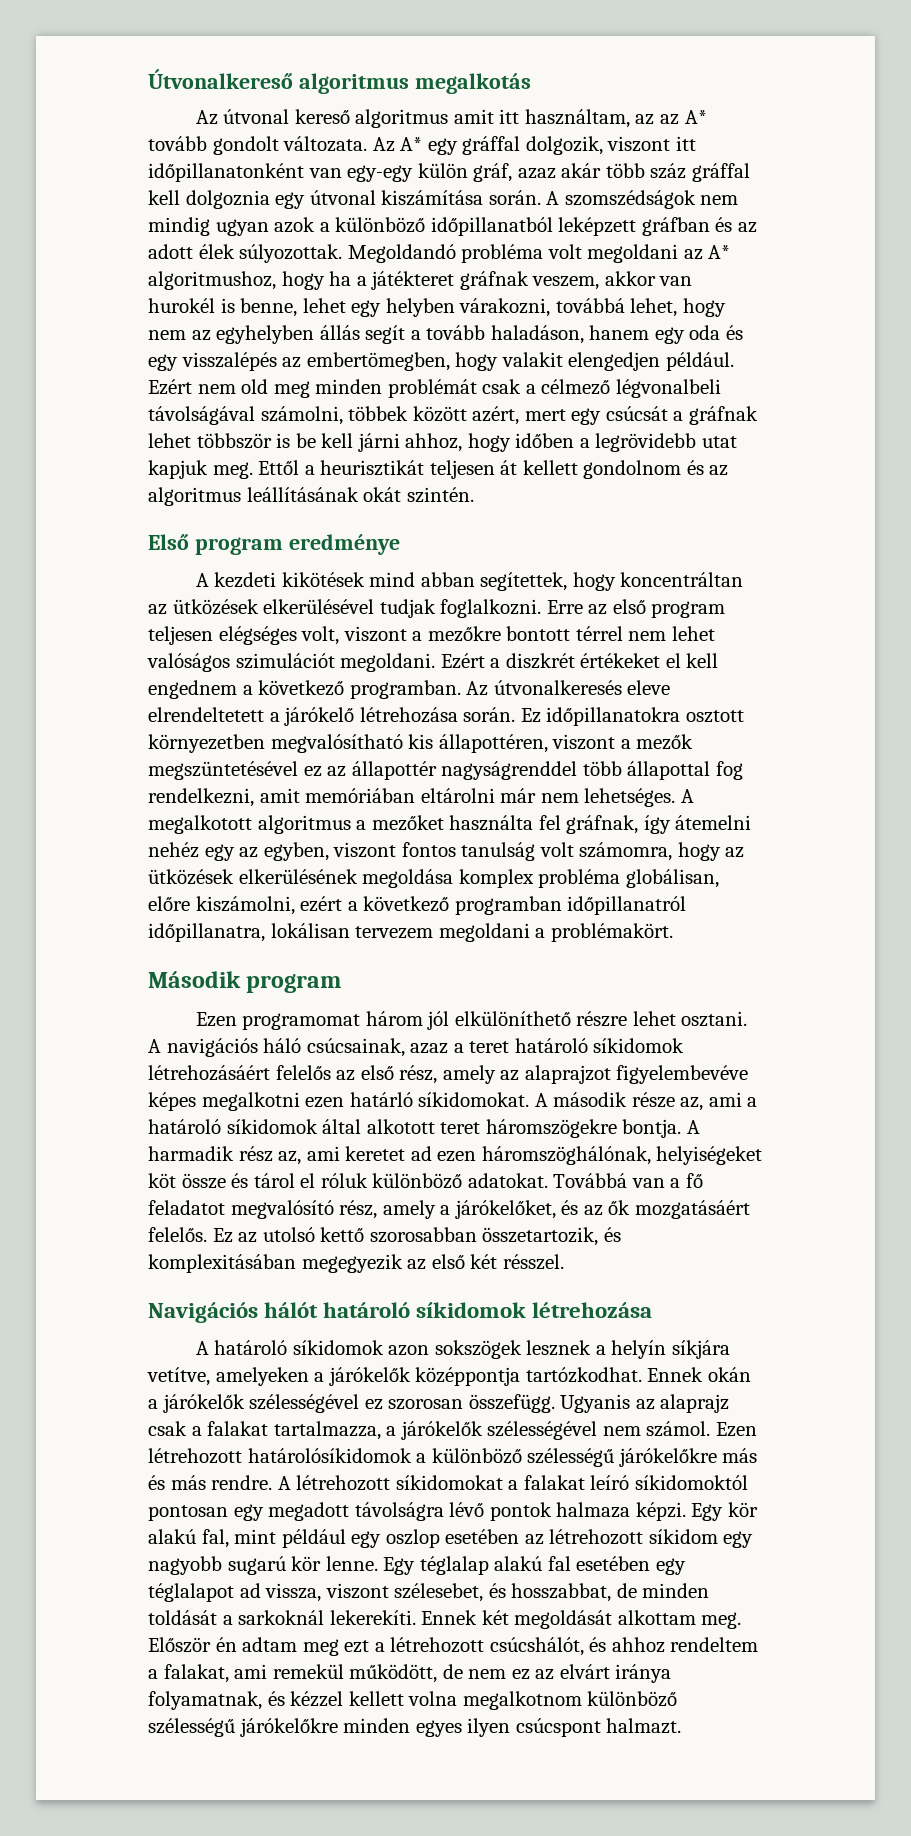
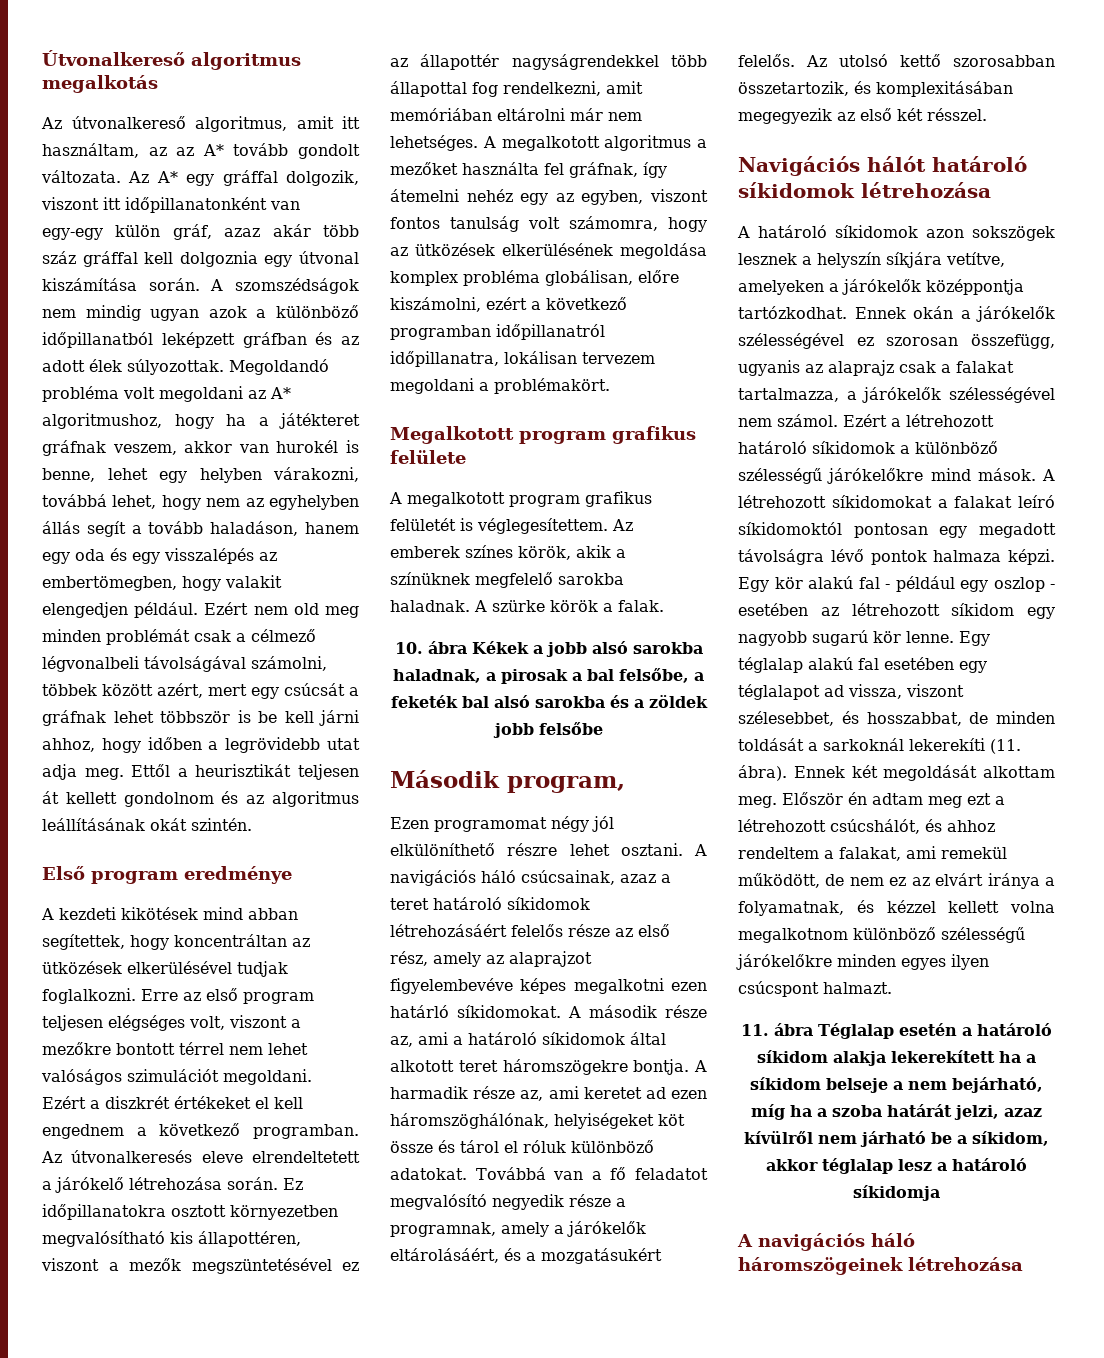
[223,109,449,128] útvonal kereső algoritmus -> [71,116,287,132] útvonalkereső algoritmus,
[148,460,208,479] kapjuk -> [42,764,77,780] adja
[441,761,578,780] nagyságrenddel -> [511,54,659,70] nagyságrendekkel
(673, 932) none -> [390,426,696,444] [390,450,466,464] [389,491,652,507] [390,518,633,534] [390,545,626,560] [390,572,624,588] [390,600,664,612] [394,641,703,657] [393,668,704,684] [390,695,708,708] [492,722,603,738] // Megalkotott program grafikus felülete // A megalkotott program grafikus felületét is véglegesítettem. Az emberek színes körök, akik a színüknek megfelelő sarokba haladnak. A szürke körök a falak. // 10. ábra Kékek a jobb alsó sarokba haladnak, a pirosak a bal felsőbe, a feketék bal alsó sarokba és a zöldek jobb felsőbe
[246,974,342,993] program -> [507,776,625,793] program,
[365,1011,423,1026] három -> [551,816,589,832] négy
(331, 1072) none -> [568,924,610,937] része
[238,1146,273,1162] rész -> [473,1086,516,1099] része
[339,1200,750,1219] [148,1227,258,1243] rész, amely a járókelőket, és az ők mozgatásáért felelős. Ez az -> [492,1194,626,1210] [390,1221,646,1237] [390,1248,662,1264] [738,54,827,67] negyedik része a programnak, amely a járókelők eltárolásáért, és a mozgatásukért felelős. Az
[611,1340,667,1359] helyín -> [817,252,881,268] helyszín
[468,1394,631,1413] összefügg. Ugyanis -> [971,334,1055,349] [738,360,800,376] összefügg, ugyanis
[715,1422,757,1437] [148,1448,758,1467] [148,1475,273,1490] Ezen létrehozott határolósíkidomok a különböző szélességű járókelőkre más és más rendre. -> [843,414,994,427] [738,441,998,454] [738,468,1036,484] Ezért a létrehozott határoló síkidomok a különböző szélességű járókelőkre mind mások.
[201,1529,277,1548] fal, mint -> [858,577,890,589] fal -
(440, 1538) none -> [1050,584,1055,589] -
[394,1583,484,1602] szélesebet, -> [738,711,834,726] szélesebbet,
[329,1610,416,1625] lekerekíti. -> [909,738,1021,754] [738,765,787,781] lekerekíti (11. ábra).
(672, 1673) none -> [1045,877,1055,886] a
(682, 1726) none -> [741,1023,1052,1039] [757,1050,1036,1066] [750,1077,1043,1093] [751,1104,1042,1120] [744,1131,1049,1147] [766,1158,1027,1174] [853,1185,940,1201] [737,1233,915,1251] [738,1257,1023,1275] // 11. ábra Téglalap esetén a határoló síkidom alakja lekerekített ha a síkidom belseje a nem bejárható, míg ha a szoba határát jelzi, azaz kívülről nem járható be a síkidom, akkor téglalap lesz a határoló síkidomja // A navigációs háló háromszögeinek létrehozása

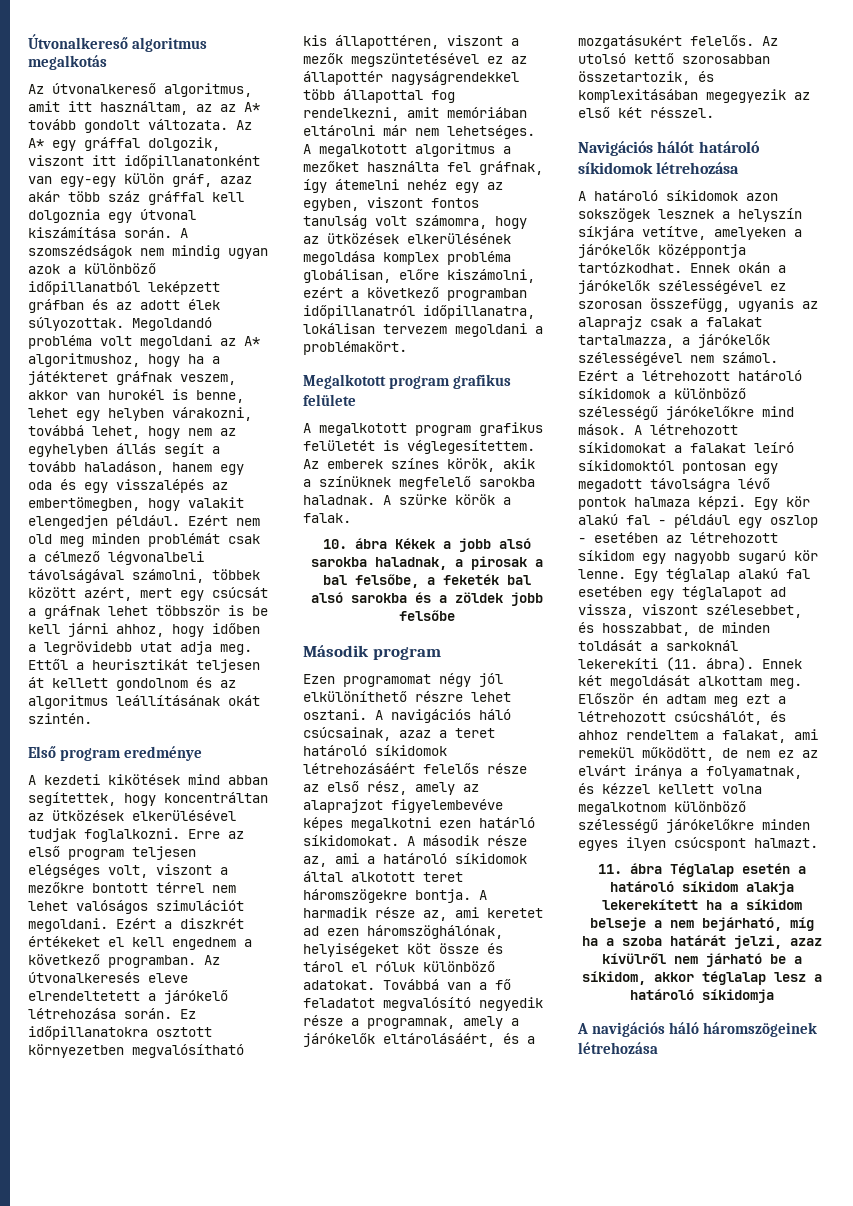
[507,776,625,793] program, -> [372,647,441,660] program

